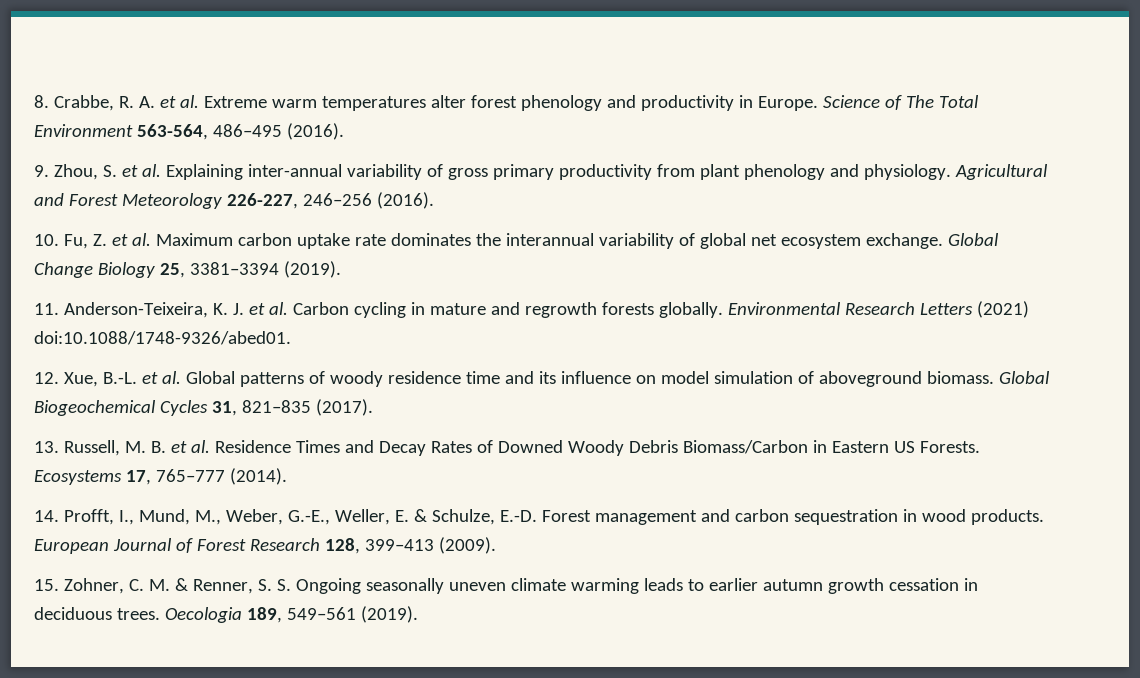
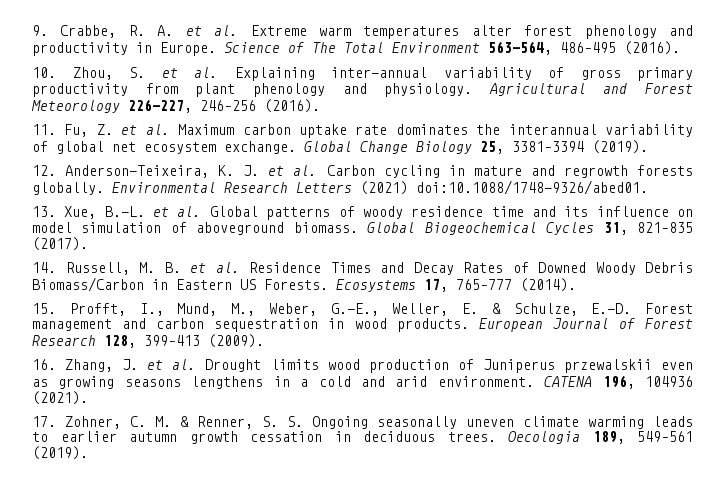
[34,95,49,108] 8. -> [32,25,48,36] 9.
[34,165,49,177] 9. -> [32,67,56,78] 10.
[34,234,59,246] 10. -> [32,124,56,135] 11.
[34,303,59,315] 11. -> [32,165,56,176] 12.
[34,372,59,384] 12. -> [32,206,56,217] 13.
[34,441,59,453] 13. -> [32,262,56,273] 14.
[34,510,59,522] 14. -> [32,303,56,314] 15.
[34,579,59,591] 15. -> [32,359,693,373] [32,375,693,389] [32,391,88,405] [32,416,56,427] 16. Zhang, J. et al. Drought limits wood production of Juniperus przewalskii even as growing seasons lengthens in a cold and arid environment. CATENA 196, 104936 (2021). // 17.

